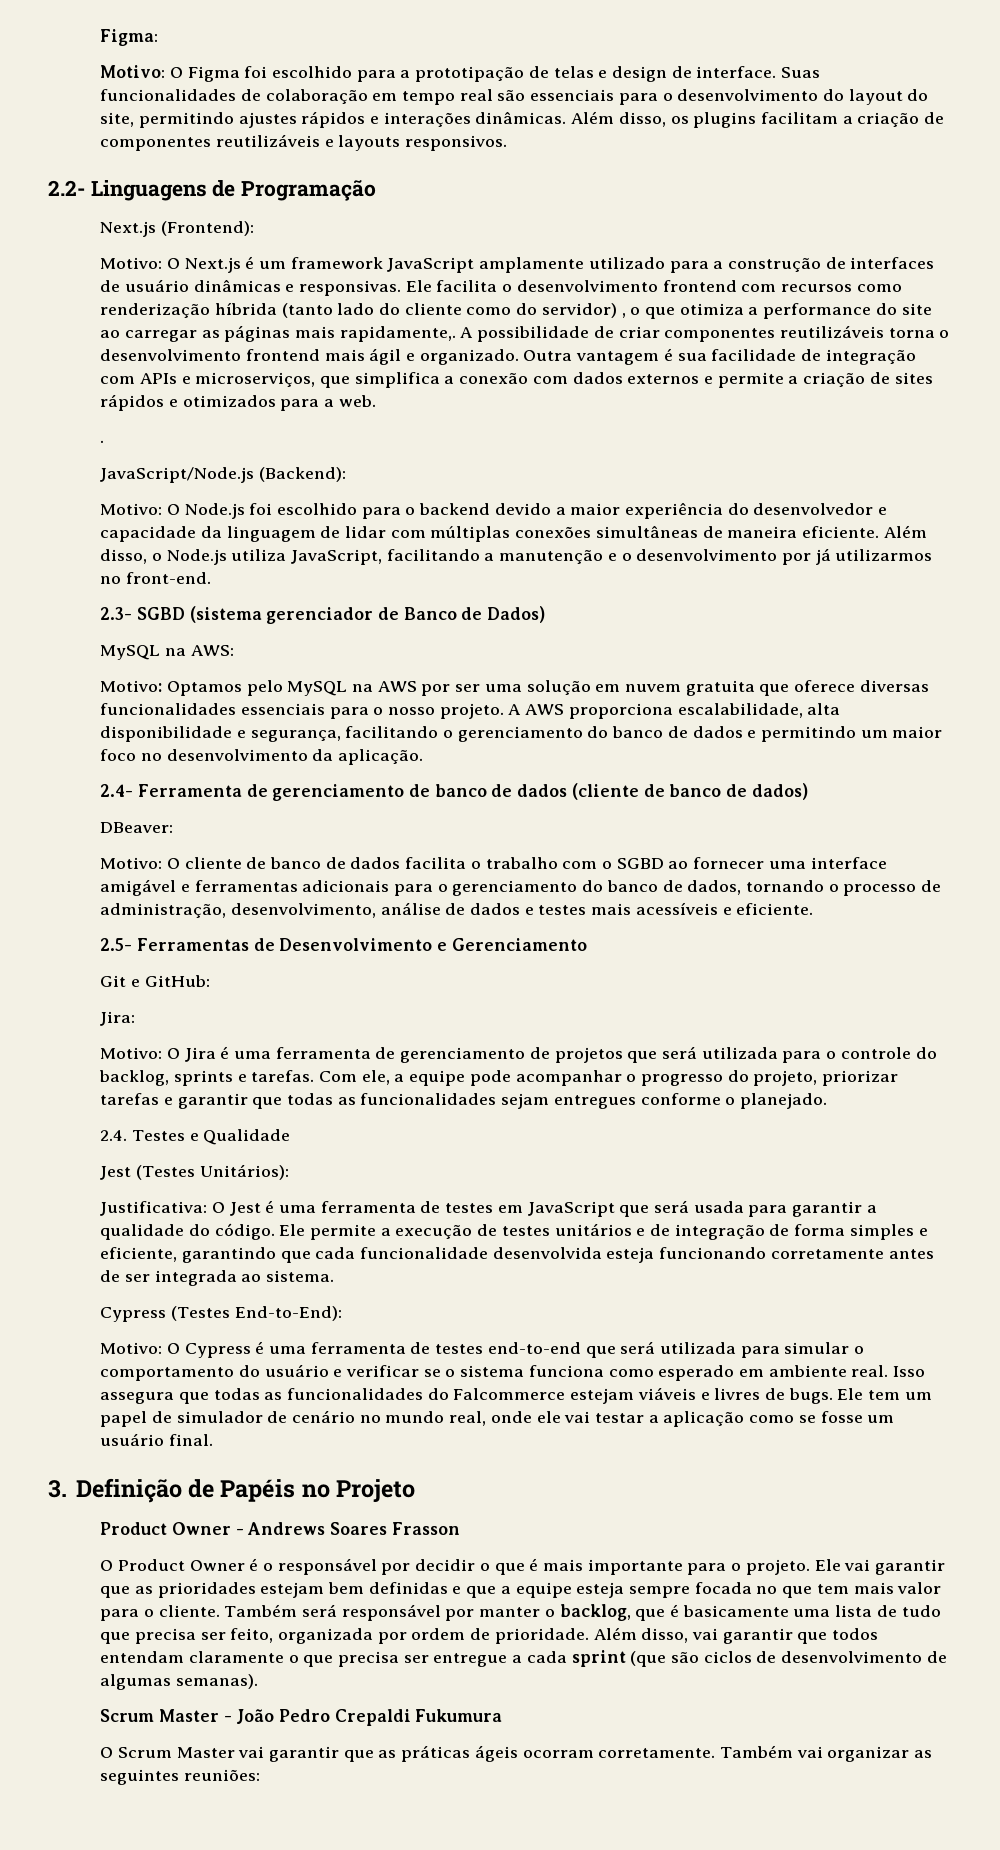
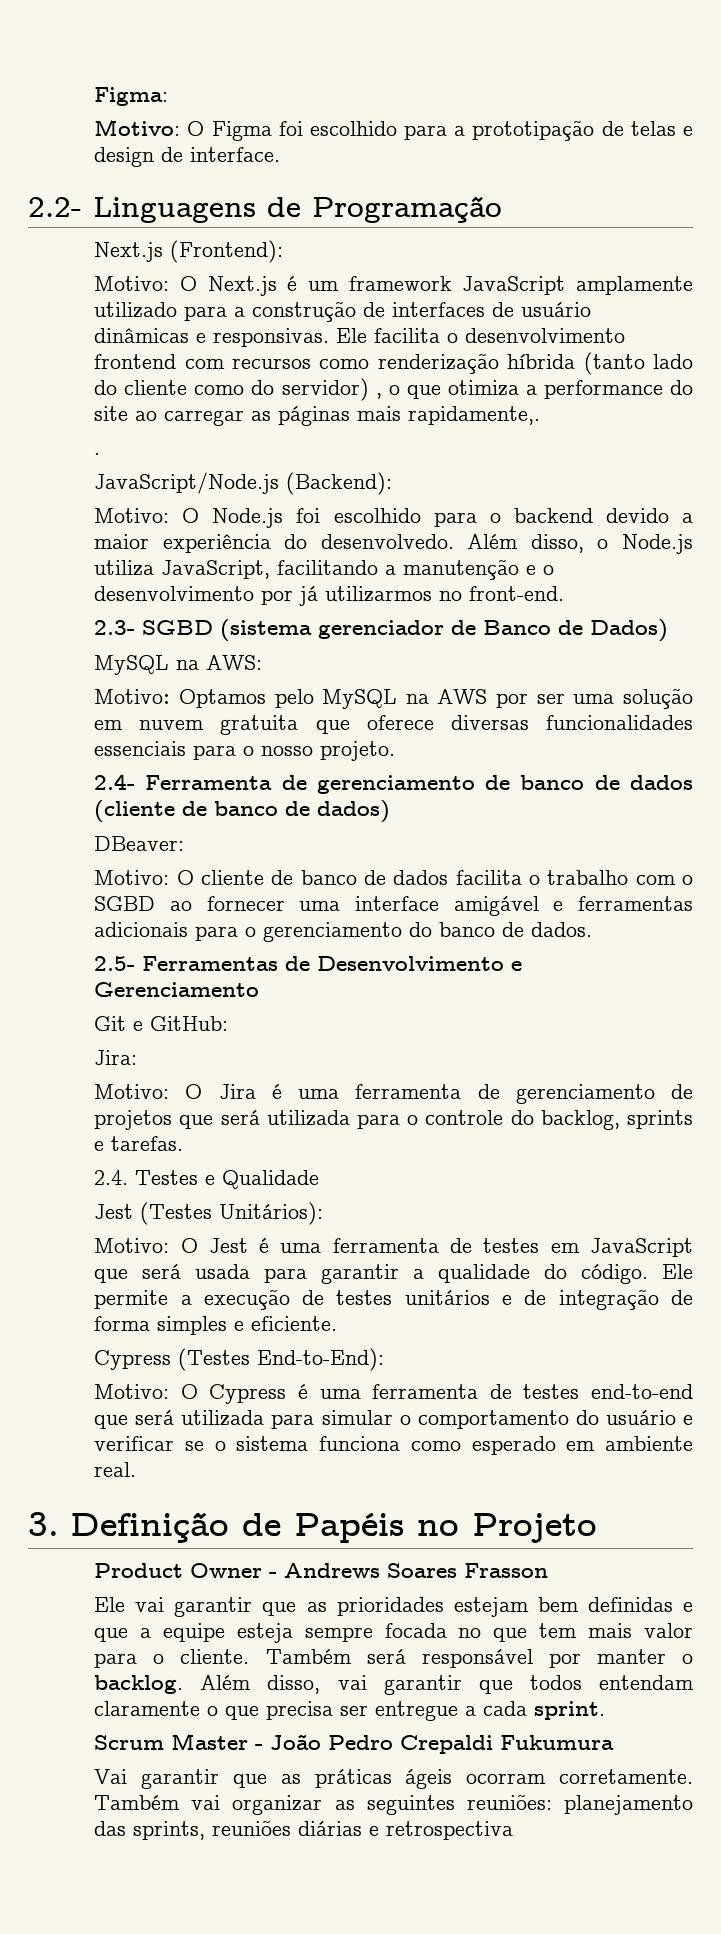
[781,67,821,78] [100,89,929,105] [100,111,945,128] [100,134,507,151] Suas funcionalidades de colaboração em tempo real são essenciais para o desenvolvimento do layout do site, permitindo ajustes rápidos e interações dinâmicas. Além disso, os plugins facilitam a criação de componentes reutilizáveis e layouts responsivos. -> (281, 154) none
[460,325,950,342] [100,348,916,365] [100,372,933,388] [100,394,376,411] A possibilidade de criar componentes reutilizáveis torna o desenvolvimento frontend mais ágil e organizado. Outra vantagem é sua facilidade de integração com APIs e microserviços, que simplifica a conexão com dados externos e permite a criação de sites rápidos e otimizados para a web. -> (541, 415) none
[753,503,888,515] [100,525,880,542] desenvolvedor e capacidade da linguagem de lidar com múltiplas conexões simultâneas de maneira eficiente. -> [320,534,454,549] desenvolvedo.
[508,703,841,719] [100,726,943,742] [100,749,423,765] A AWS proporciona escalabilidade, alta disponibilidade e segurança, facilitando o gerenciamento do banco de dados e permitindo um maior foco no desenvolvimento da aplicação. -> (396, 751) none
[687,880,942,896] [100,902,814,918] dados, tornando o processo de administração, desenvolvimento, análise de dados e testes mais acessíveis e eficiente. -> [531,922,593,937] dados.
[318,1070,899,1086] [100,1093,828,1109] Com ele, a equipe pode acompanhar o progresso do projeto, priorizar tarefas e garantir que todas as funcionalidades sejam entregues conforme o planejado. -> (184, 1143) none
[100,1201,208,1216] Justificativa: -> [94,1238,170,1253] Motivo:
[100,1247,934,1263] [100,1270,334,1286] eficiente, garantindo que cada funcionalidade desenvolvida esteja funcionando corretamente antes de ser integrada ao sistema. -> [251,1316,338,1331] eficiente.
[893,1366,926,1377] [100,1387,932,1404] [100,1410,895,1427] [100,1433,213,1446] Isso assegura que todas as funcionalidades do Falcommerce estejam viáveis e livres de bugs. Ele tem um papel de simulador de cenário no mundo real, onde ele vai testar a aplicação como se fosse um usuário final. -> (137, 1469) none
[100,1558,810,1575] O Product Owner é o responsável por decidir o que é mais importante para o projeto. -> (549, 1570) none
[559,1604,941,1621] [100,1628,589,1644] backlog, que é basicamente uma lista de tudo que precisa ser feito, organizada por ordem de prioridade. -> [94,1675,184,1694] backlog.
[571,1650,947,1667] [100,1674,258,1690] sprint (que são ciclos de desenvolvimento de algumas semanas). -> [534,1701,606,1720] sprint.
[100,1746,265,1758] O Scrum Master vai -> [94,1769,128,1784] Vai
(260, 1775) none -> [564,1795,694,1815] [94,1820,514,1840] planejamento das sprints, reuniões diárias e retrospectiva

